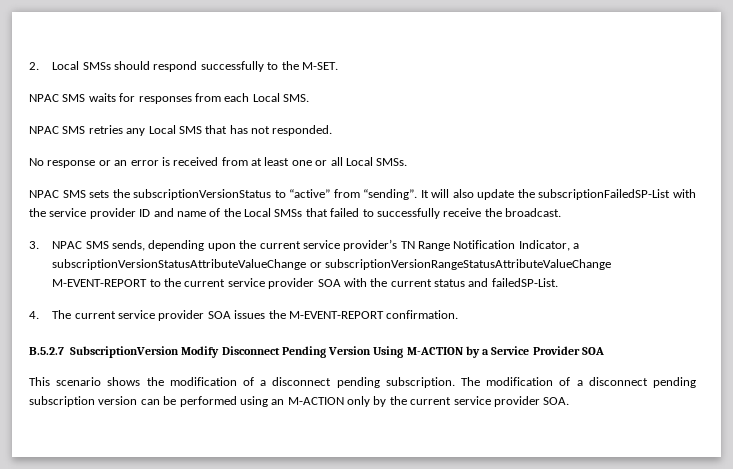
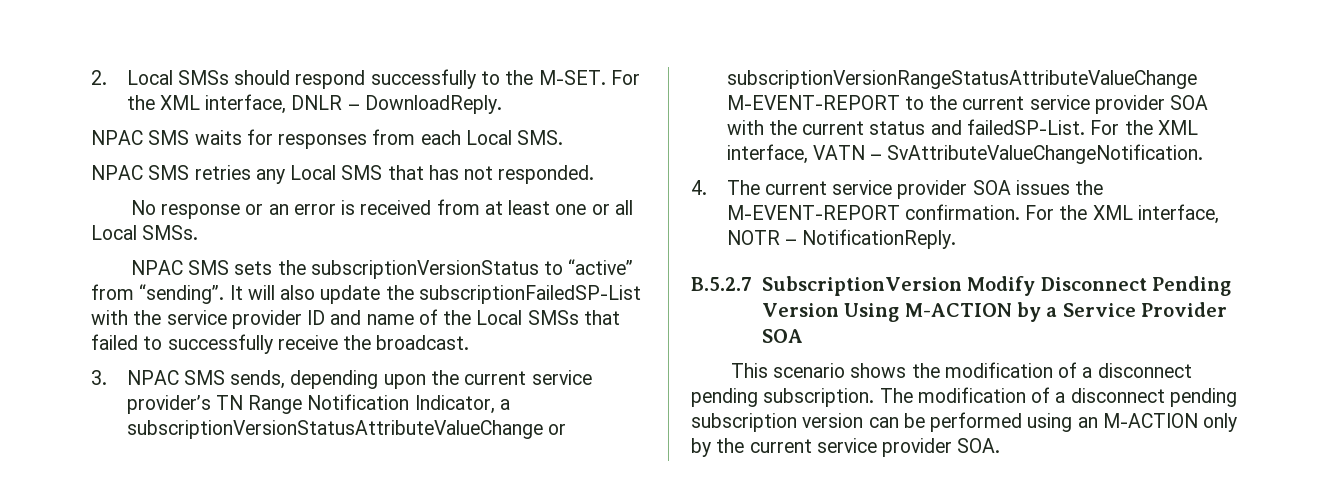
(338, 66) none -> [610,70,640,85] [126,94,502,114] For the XML interface, DNLR – DownloadReply.
(558, 282) none -> [1090,120,1198,135] [726,144,1204,164] For the XML interface, VATN – SvAttributeValueChangeNotification.
(459, 314) none -> [1025,204,1219,224] [726,229,957,249] For the XML interface, NOTR – NotificationReply.

